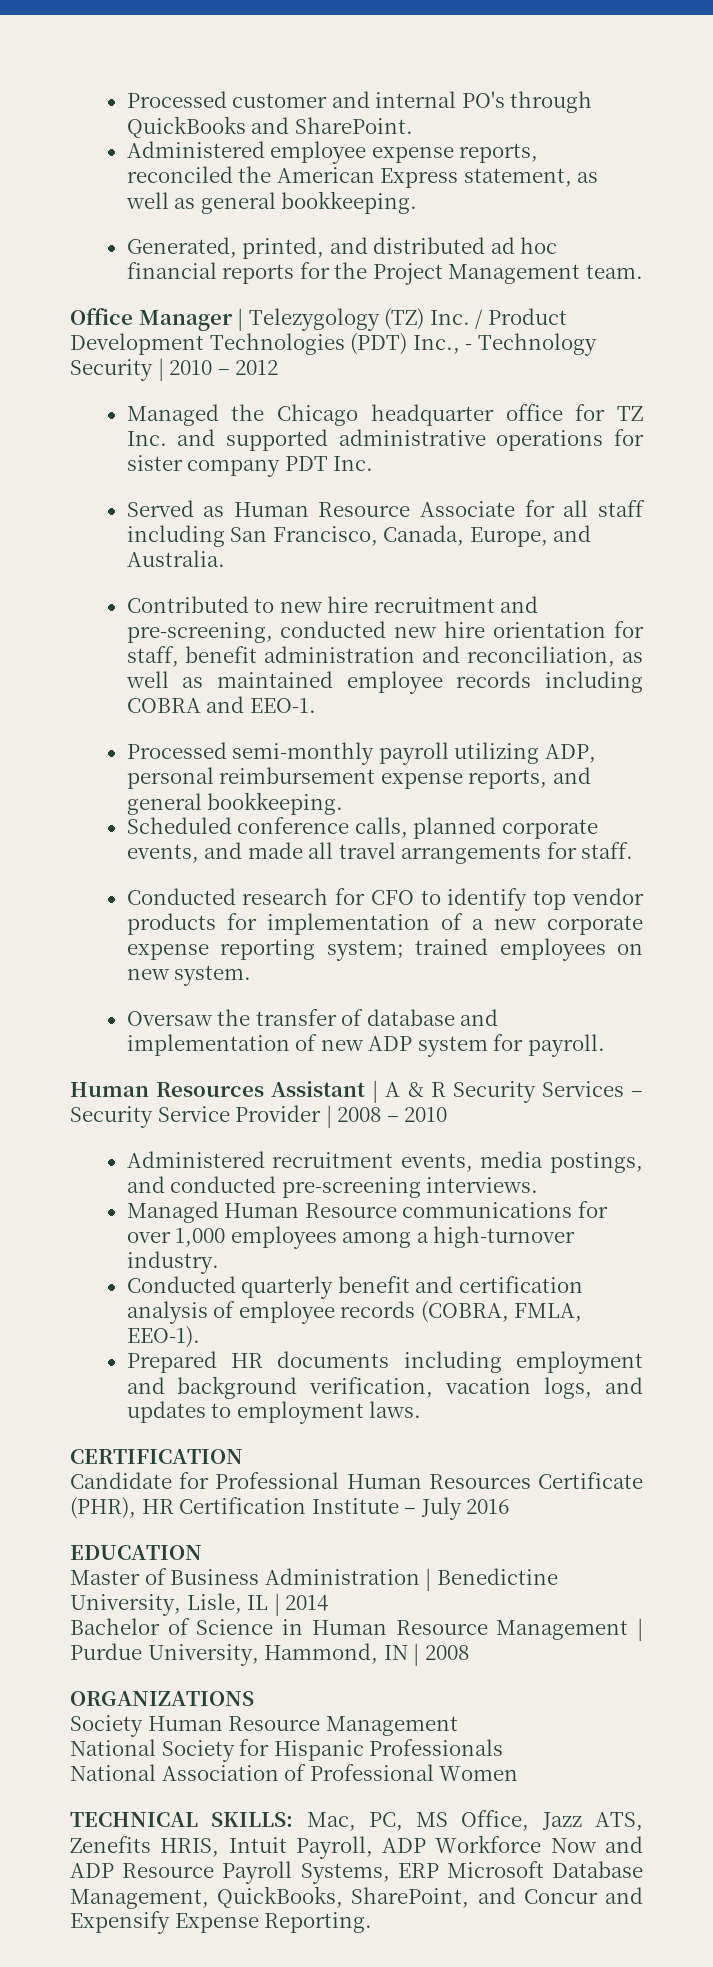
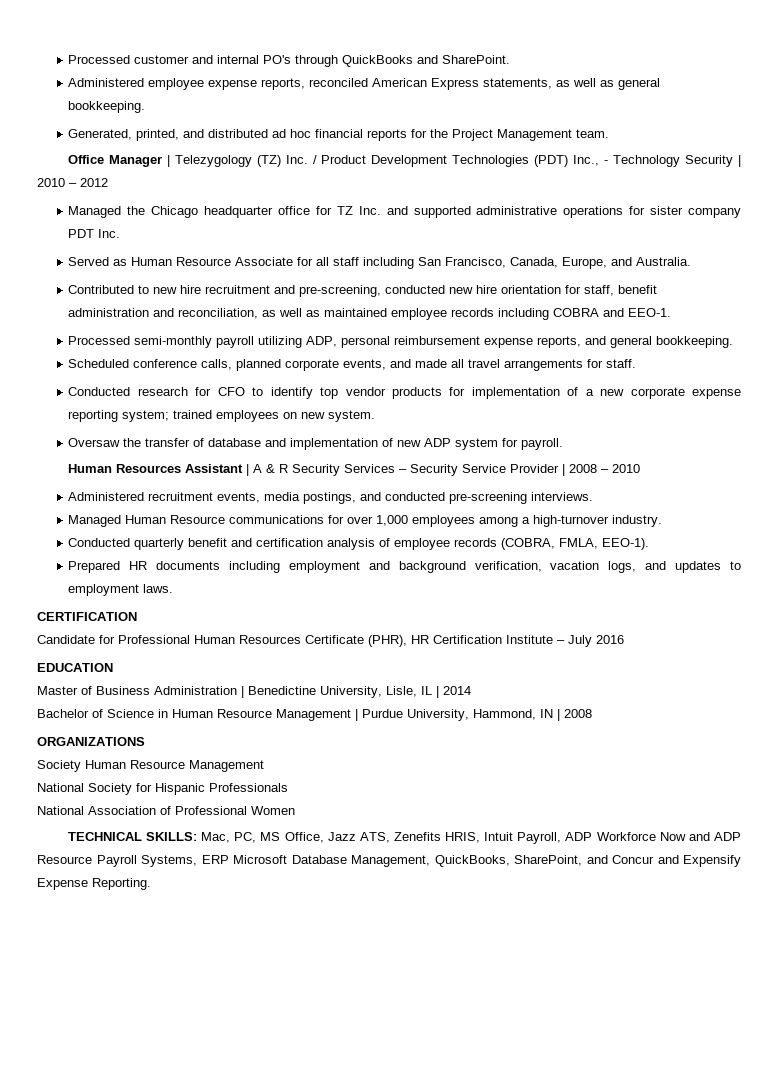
[238,166,272,183] the -> (369, 82) none
[463,168,572,187] statement, -> [483,78,553,89] statements,

